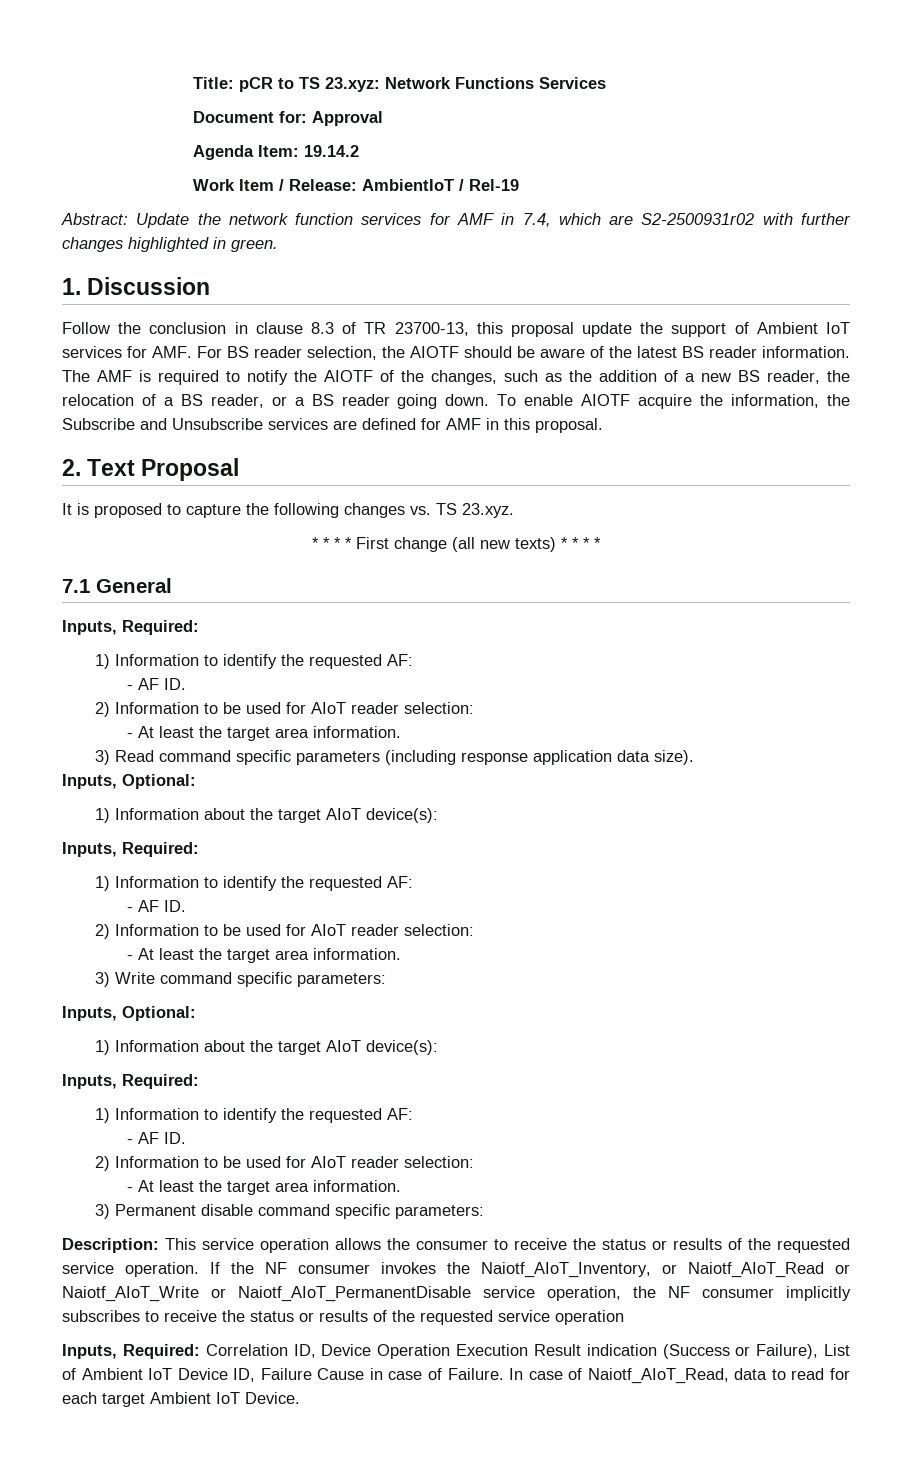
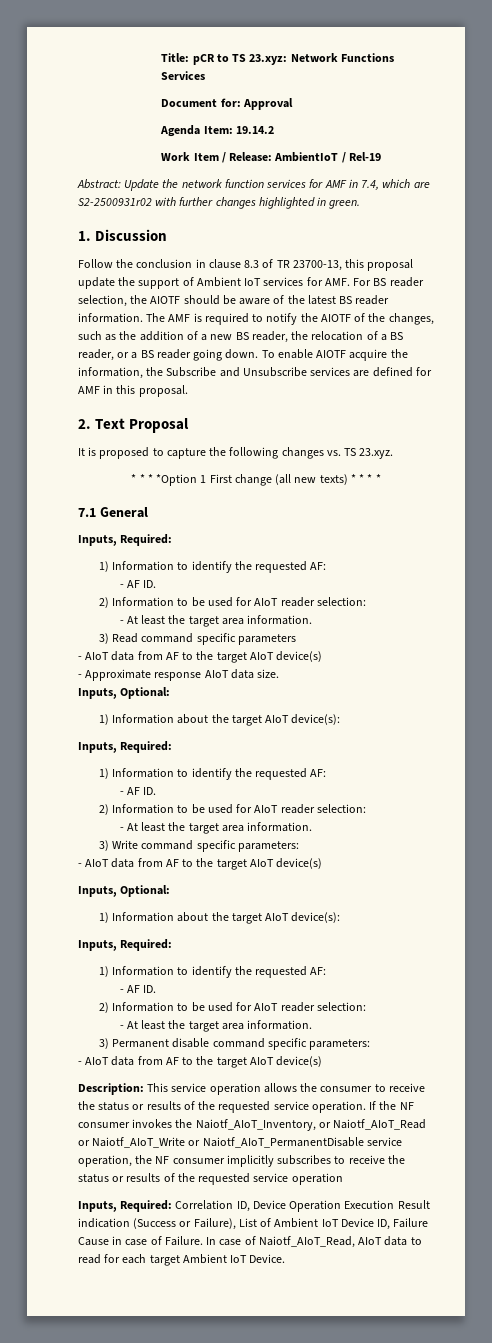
[345,537,352,549] * -> [156,474,207,486] *Option 1
[384,750,694,765] (including response application data size). -> [78,651,323,663] [78,669,280,681] // - AIoT data from AF to the target AIoT device(s) // - Approximate response AIoT data size.
(386, 980) none -> [78,858,323,870] // - AIoT data from AF to the target AIoT device(s)
(484, 1212) none -> [78,1056,323,1068] // - AIoT data from AF to the target AIoT device(s)
(729, 1376) none -> [358,1237,383,1245] AIoT

